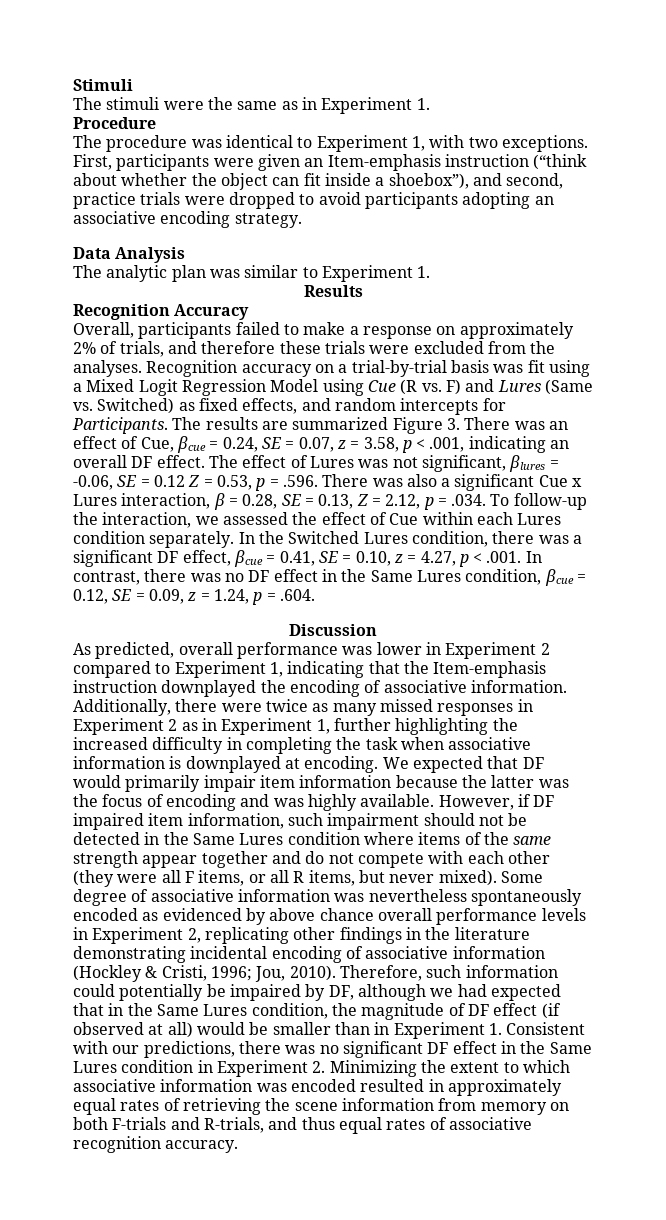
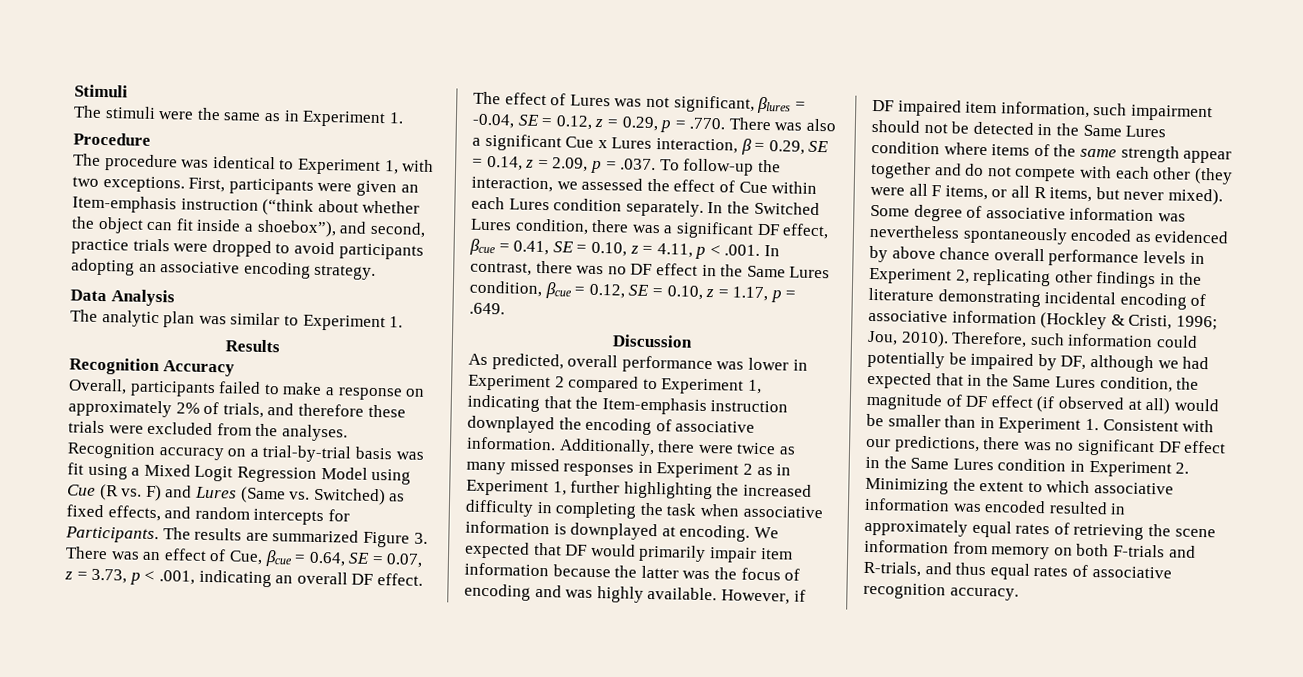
[222,437,258,452] 0.24, -> [308,551,346,567] 0.64,
[363,437,399,452] 3.58, -> [91,568,128,584] 3.73,
[73,475,318,491] -0.06, SE = 0.12 Z = 0.53, p = .596. -> [472,113,727,133] -0.04, SE = 0.12, z = 0.29, p = .770.
[242,494,487,510] 0.28, SE = 0.13, Z = 2.12, p = .034. -> [768,140,830,155] [472,155,657,174] 0.29, SE = 0.14, z = 2.09, p = .037.
[420,551,456,566] 4.27, -> [656,243,693,258] 4.11,
[148,589,315,605] 0.09, z = 1.24, p = .604. -> [666,285,797,303] [469,302,505,315] 0.10, z = 1.17, p = .649.

